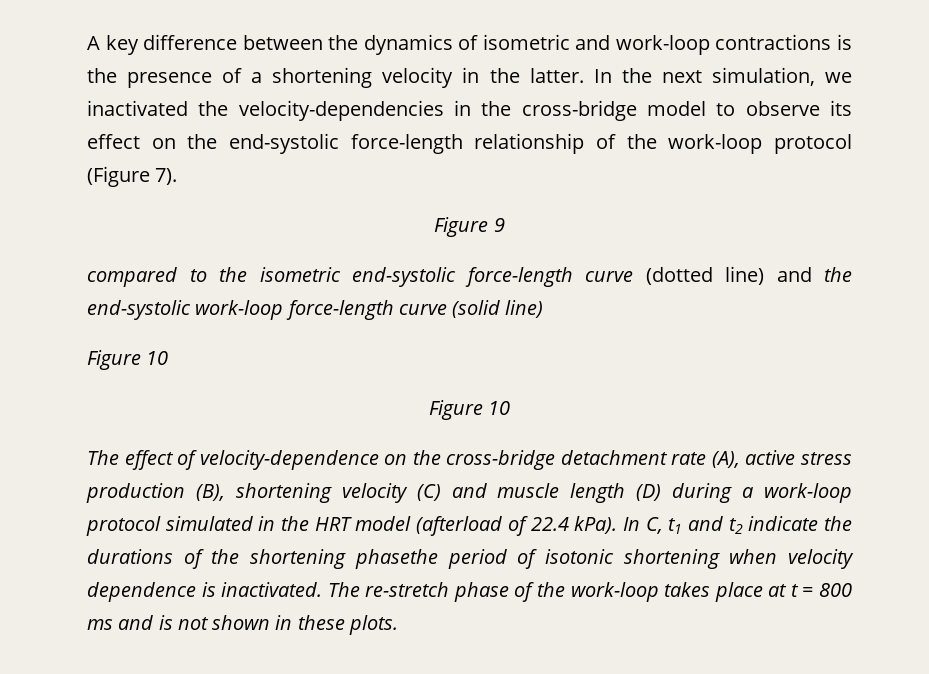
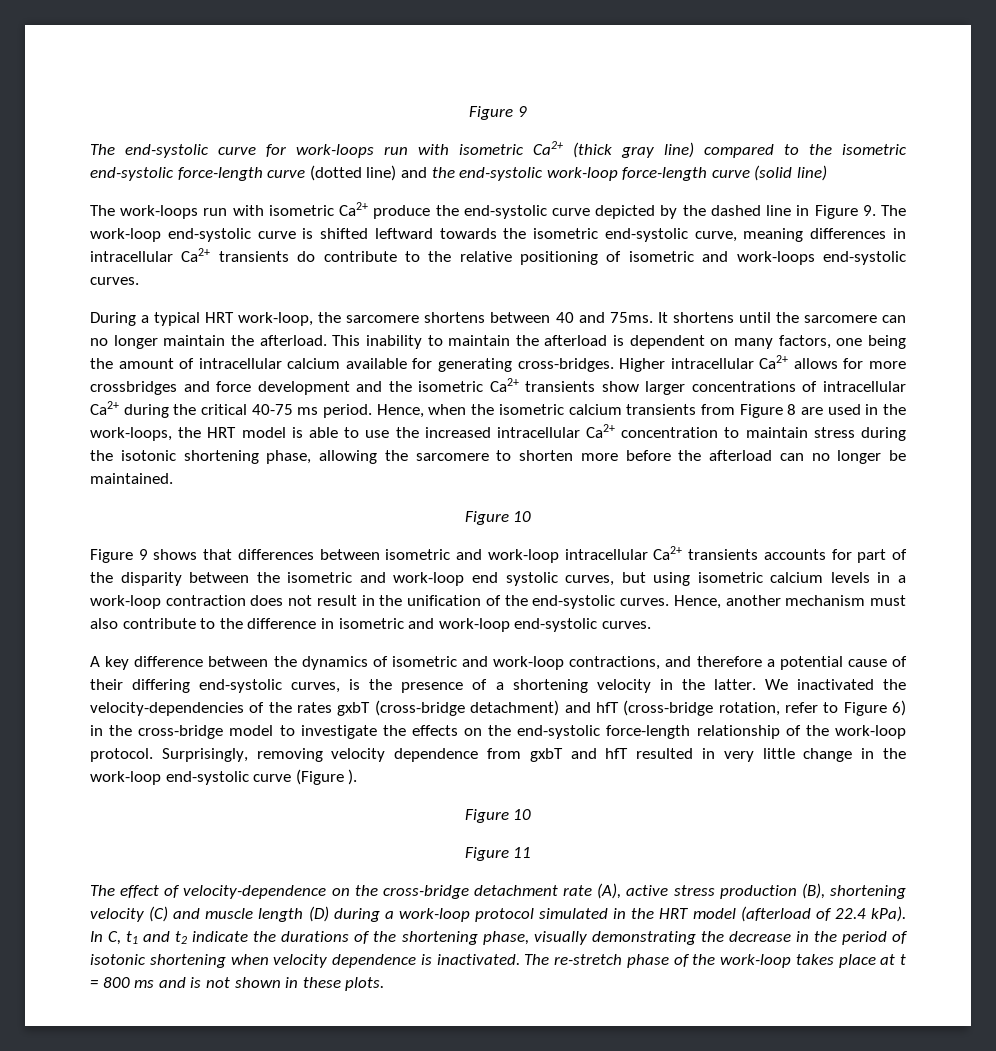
[87,34,852,55] [87,67,853,88] [87,100,853,121] [87,133,852,154] [87,166,178,187] [434,217,505,237] A key difference between the dynamics of isometric and work-loop contractions is the presence of a shortening velocity in the latter. In the next simulation, we inactivated the velocity-dependencies in the cross-bridge model to observe its effect on the end-systolic force-length relationship of the work-loop protocol (Figure 7). // Figure 9 // -> [469,106,527,120] [90,141,694,158] Figure 9 // The end-systolic curve for work-loops run with isometric Ca2+ (thick gray line)
[87,350,169,370] [428,400,511,420] Figure 10 // Figure 10 -> [90,202,906,219] [90,228,906,242] [90,248,906,265] [90,277,139,285] [90,312,906,326] [90,335,906,349] [90,355,906,372] [90,378,906,395] [90,401,907,418] [90,424,906,441] [90,450,906,464] [90,473,173,484] [464,511,532,525] [90,546,908,563] [90,572,906,586] [90,595,907,609] [90,618,651,632] [90,656,907,670] [90,679,906,693] [90,700,907,716] [90,725,906,739] [90,748,906,762] [90,769,358,785] [464,809,532,823] [464,847,532,861] The work-loops run with isometric Ca2+ produce the end-systolic curve depicted by the dashed line in Figure 9. The work-loop end-systolic curve is shifted leftward towards the isometric end-systolic curve, meaning differences in intracellular Ca2+ transients do contribute to the relative positioning of isometric and work-loops end-systolic curves. // During a typical HRT work-loop, the sarcomere shortens between 40 and 75ms. It shortens until the sarcomere can no longer maintain the afterload. This inability to maintain the afterload is dependent on many factors, one being the amount of intracellular calcium available for generating cross-bridges. Higher intracellular Ca2+ allows for more crossbridges and force development and the isometric Ca2+ transients show larger concentrations of intracellular Ca2+ during the critical 40-75 ms period. Hence, when the isometric calcium transients from Figure 8 are used in the work-loops, the HRT model is able to use the increased intracellular Ca2+ concentration to maintain stress during the isotonic shortening phase, allowing the sarcomere to shorten more before the afterload can no longer be maintained. // Figure 10 // Figure 9 shows that differences between isometric and work-loop intracellular Ca2+ transients accounts for part of the disparity between the isometric and work-loop end systolic curves, but using isometric calcium levels in a work-loop contraction does not result in the unification of the end-systolic curves. Hence, another mechanism must also contribute to the difference in isometric and work-loop end-systolic curves. // A key difference between the dynamics of isometric and work-loop contractions, and therefore a potential cause of their differing end-systolic curves, is the presence of a shortening velocity in the latter. We inactivated the velocity-dependencies of the rates gxbT (cross-bridge detachment) and hfT (cross-bridge rotation, refer to Figure 6) in the cross-bridge model to investigate the effects on the end-systolic force-length relationship of the work-loop protocol. Surprisingly, removing velocity dependence from gxbT and hfT resulted in very little change in the work-loop end-systolic curve (Figure ). // Figure 10 // Figure 11
[354,549,438,569] phasethe -> [482,931,837,945] phase, visually demonstrating the decrease in the

